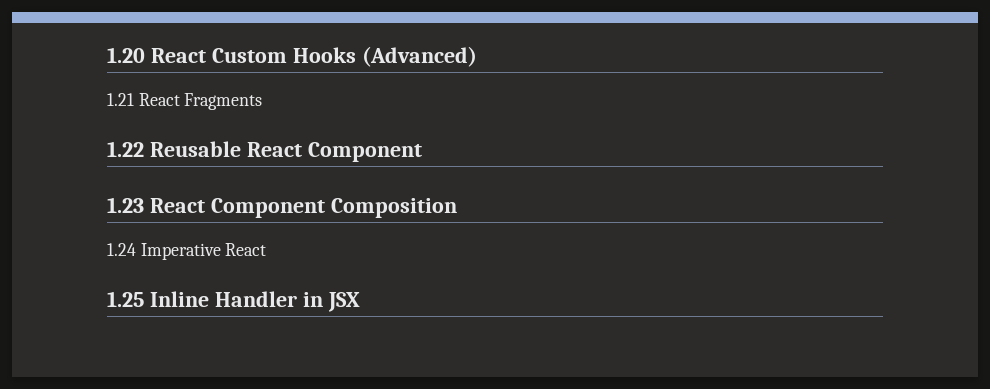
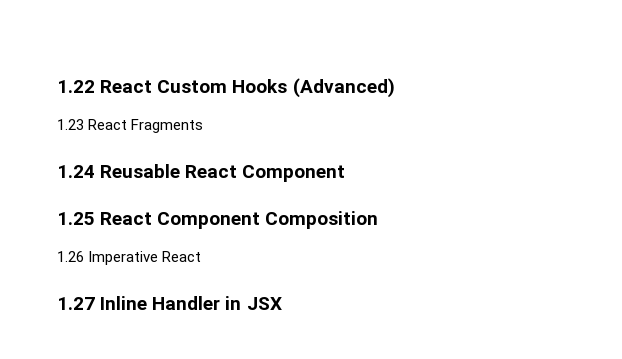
[107,47,145,63] 1.20 -> [57,80,95,93] 1.22
[107,93,134,106] 1.21 -> [57,119,84,130] 1.23
[107,141,144,157] 1.22 -> [57,165,95,178] 1.24
[107,197,144,213] 1.23 -> [57,212,95,225] 1.25
[107,243,136,256] 1.24 -> [57,251,84,262] 1.26
[107,291,144,307] 1.25 -> [57,297,95,310] 1.27

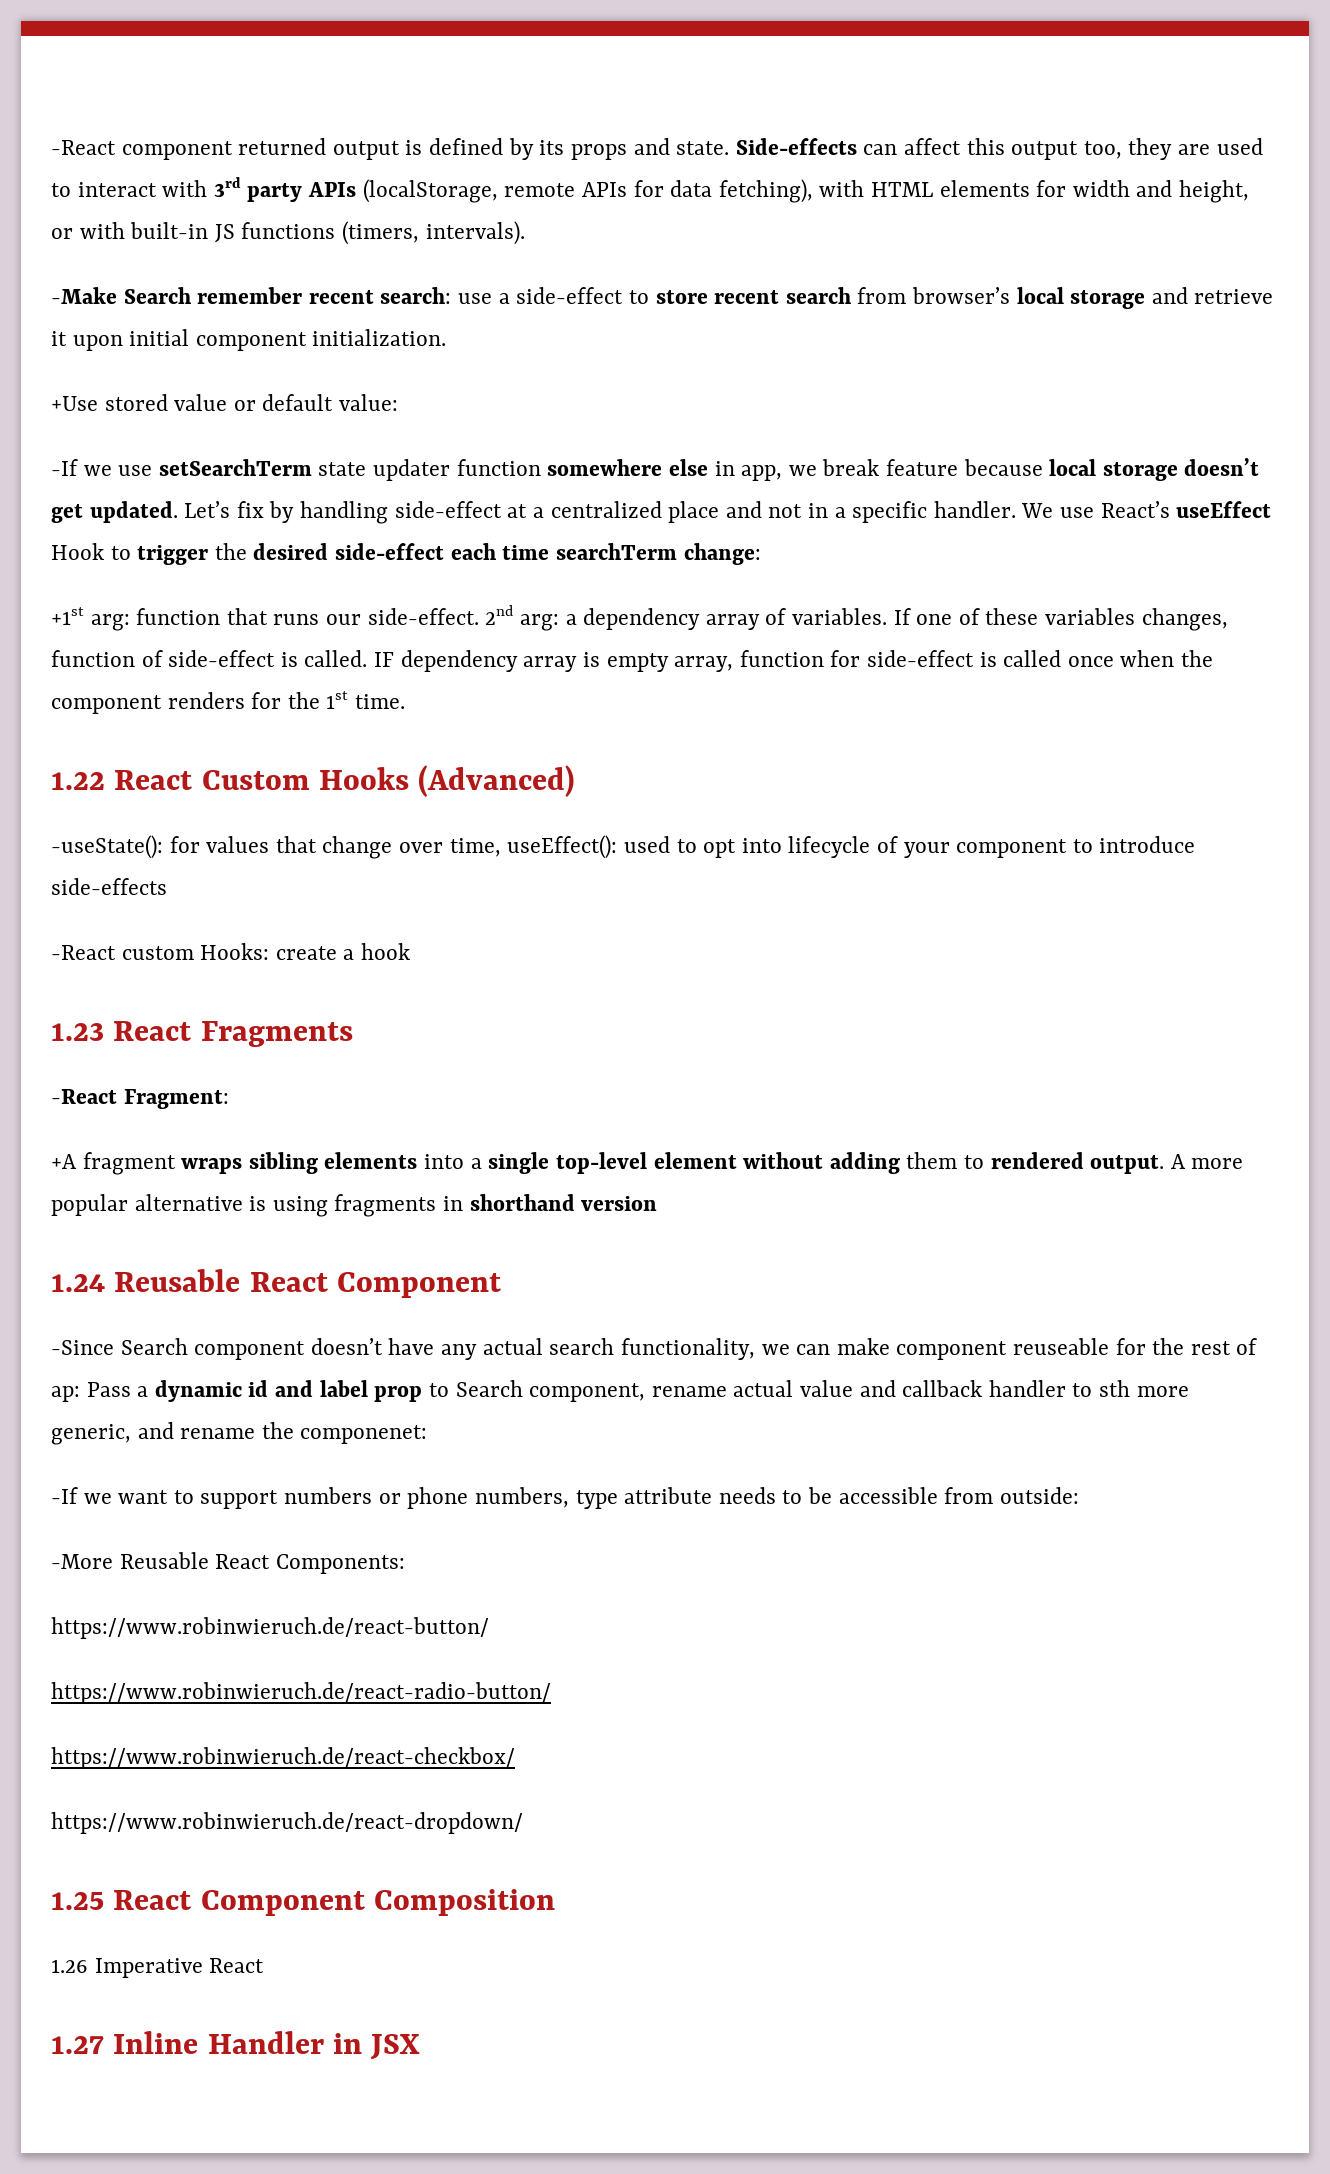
(57, 86) none -> [51,138,1263,160] [51,177,1250,203] [51,221,525,245] [51,287,1274,309] [51,329,447,351] [51,394,399,411] [51,458,1260,481] [51,501,1272,524] [51,543,761,565] [51,605,1228,631] [51,650,1214,672] [51,691,406,714] -React component returned output is defined by its props and state. Side-effects can affect this output too, they are used to interact with 3rd party APIs (localStorage, remote APIs for data fetching), with HTML elements for width and height, or with built-in JS functions (timers, intervals). // -Make Search remember recent search: use a side-effect to store recent search from browser’s local storage and retrieve it upon initial component initialization. // +Use stored value or default value: // -If we use setSearchTerm state updater function somewhere else in app, we break feature because local storage doesn’t get updated. Let’s fix by handling side-effect at a centralized place and not in a specific handler. We use React’s useEffect Hook to trigger the desired side-effect each time searchTerm change: // +1st arg: function that runs our side-effect. 2nd arg: a dependency array of variables. If one of these variables changes, function of side-effect is called. IF dependency array is empty array, function for side-effect is called once when the component renders for the 1st time. //
[57,119,204,133] [57,164,346,182] 1.23 React Fragments // 1.24 Reusable React Component -> [51,835,1196,859] [51,878,167,895] [51,943,411,960] [51,1021,353,1047] [51,1089,229,1109] [51,1152,1244,1175] [51,1194,658,1217] [51,1269,501,1298] [51,1338,1258,1360] [51,1380,1189,1402] [51,1422,428,1445] [51,1487,1079,1509] [51,1552,405,1574] [51,1617,489,1639] [51,1682,551,1704] [51,1747,515,1769] [51,1812,523,1834] -useState(): for values that change over time, useEffect(): used to opt into lifecycle of your component to introduce side-effects // -React custom Hooks: create a hook // 1.23 React Fragments // -React Fragment: // +A fragment wraps sibling elements into a single top-level element without adding them to rendered output. A more popular alternative is using fragments in shorthand version // 1.24 Reusable React Component // -Since Search component doesn’t have any actual search functionality, we can make component reuseable for the rest of ap: Pass a dynamic id and label prop to Search component, rename actual value and callback handler to sth more generic, and rename the componenet: // -If we want to support numbers or phone numbers, type attribute needs to be accessible from outside: // -More Reusable React Components: // https://www.robinwieruch.de/react-button/ // https://www.robinwieruch.de/react-radio-button/ // https://www.robinwieruch.de/react-checkbox/ // https://www.robinwieruch.de/react-dropdown/

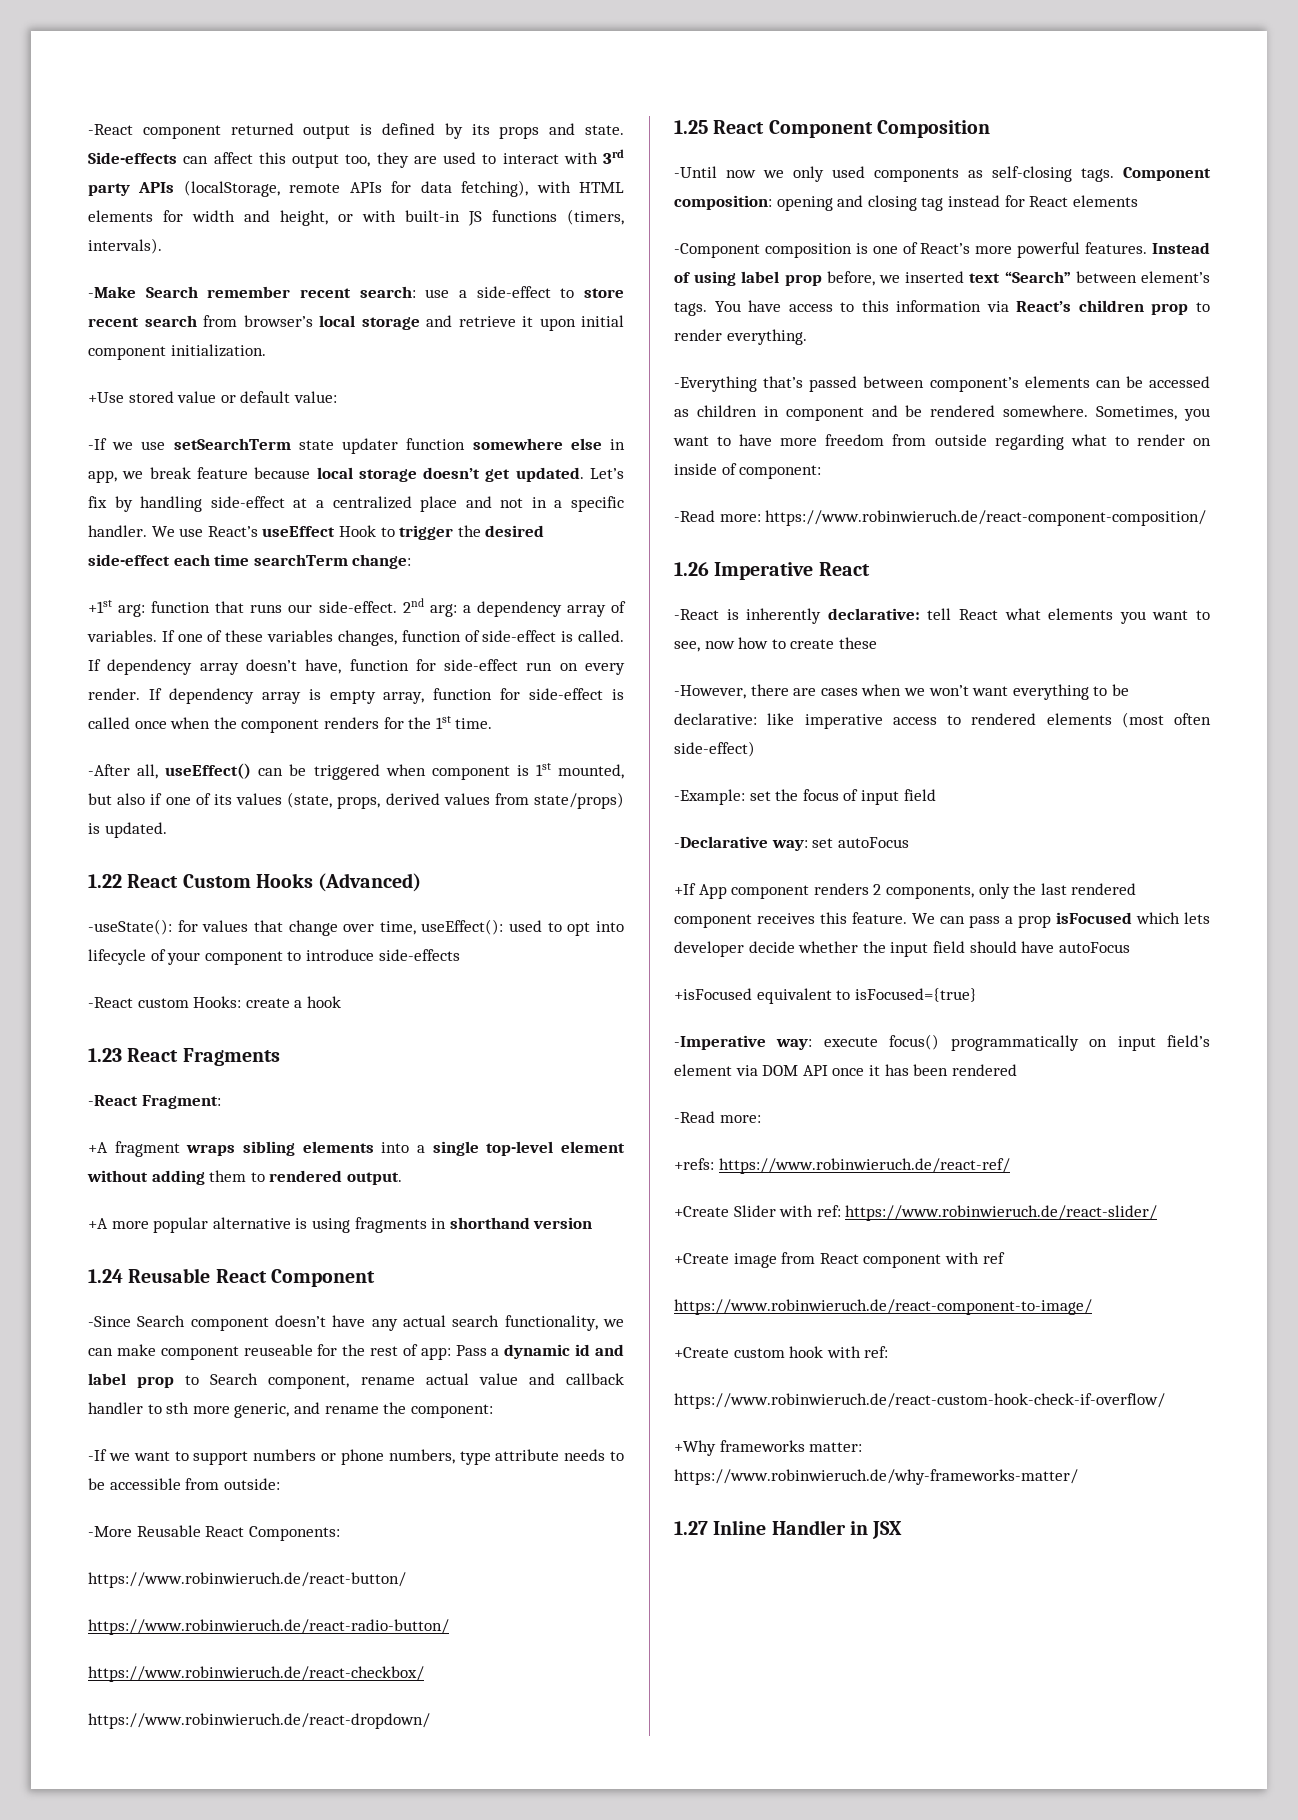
[374,652,395,667] IF -> [88,659,625,675] [88,688,162,700] If dependency array doesn’t have, function for side-effect run on every render. If
(406, 701) none -> [88,763,625,780] [88,792,624,809] [88,822,167,838] // -After all, useEffect() can be triggered when component is 1st mounted, but also if one of its values (state, props, derived values from state/props) is updated.
[1170,1154,1186,1169] A -> [88,1218,108,1229] // +A
[51,1386,80,1402] ap: -> [420,1347,451,1360] app:
[300,1425,428,1444] componenet: -> [410,1404,493,1418] component:
[51,1958,265,1978] 1.26 Imperative React -> [674,166,1211,182] [674,195,1138,211] [674,242,1210,258] [674,271,1210,286] [674,300,1210,316] [674,329,807,345] [674,376,1210,392] [674,405,1210,421] [673,434,1211,450] [674,463,822,479] [674,510,1207,526] [674,562,870,580] [674,608,1210,624] [674,637,877,652] [674,684,1129,700] [674,712,1211,729] [674,741,755,757] [674,789,936,805] [674,836,909,851] [674,883,1137,899] [674,912,1210,928] [674,941,1130,957] [674,988,977,1004] [674,1034,1210,1051] [674,1064,1017,1076] [674,1111,761,1123] [674,1158,1010,1174] [674,1205,1158,1221] [674,1252,1005,1268] [674,1299,1092,1315] [674,1346,889,1358] [674,1393,1165,1409] [674,1440,863,1456] [674,1469,1078,1485] -Until now we only used components as self-closing tags. Component composition: opening and closing tag instead for React elements // -Component composition is one of React’s more powerful features. Instead of using label prop before, we inserted text “Search” between element’s tags. You have access to this information via React’s children prop to render everything. // -Everything that’s passed between component’s elements can be accessed as children in component and be rendered somewhere. Sometimes, you want to have more freedom from outside regarding what to render on inside of component: // -Read more: https://www.robinwieruch.de/react-component-composition/ // 1.26 Imperative React // -React is inherently declarative: tell React what elements you want to see, now how to create these // -However, there are cases when we won’t want everything to be declarative: like imperative access to rendered elements (most often side-effect) // -Example: set the focus of input field // -Declarative way: set autoFocus // +If App component renders 2 components, only the last rendered component receives this feature. We can pass a prop isFocused which lets developer decide whether the input field should have autoFocus // +isFocused equivalent to isFocused={true} // -Imperative way: execute focus() programmatically on input field’s element via DOM API once it has been rendered // -Read more: // +refs: https://www.robinwieruch.de/react-ref/ // +Create Slider with ref: https://www.robinwieruch.de/react-slider/ // +Create image from React component with ref // https://www.robinwieruch.de/react-component-to-image/ // +Create custom hook with ref: // https://www.robinwieruch.de/react-custom-hook-check-if-overflow/ // +Why frameworks matter: https://www.robinwieruch.de/why-frameworks-matter/

